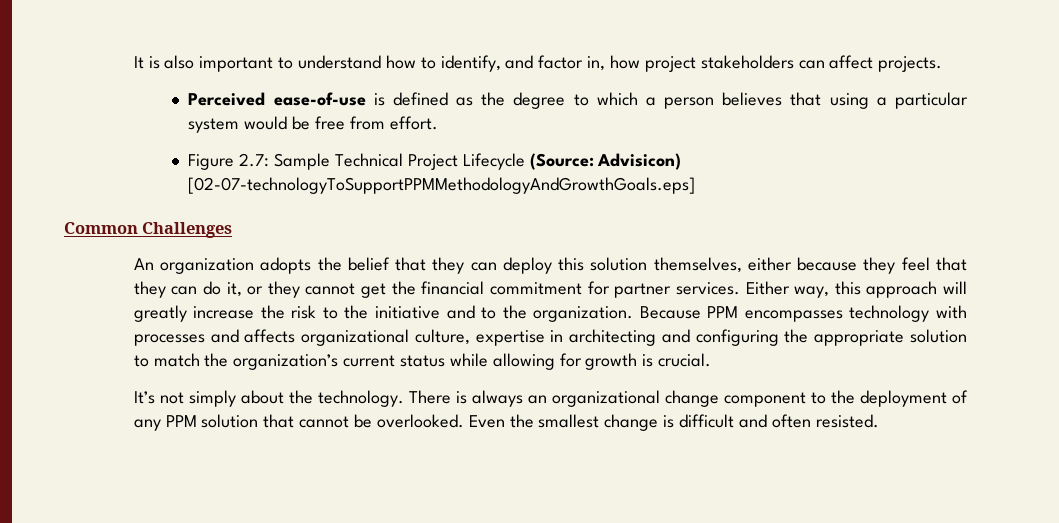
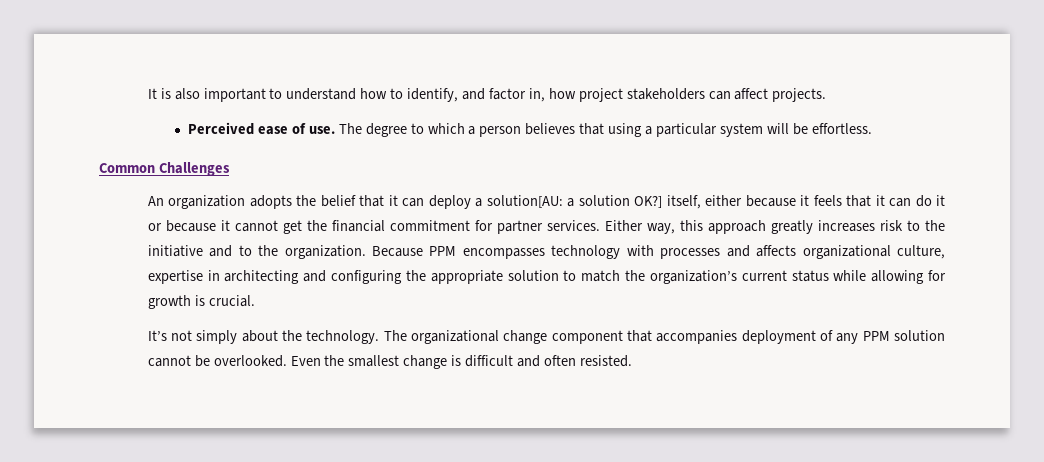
[273,92,506,106] ease-of-use is defined as the -> [258,123,362,135] ease of use. The
[244,116,438,130] [188,153,682,170] [188,177,696,194] would be free from effort. // Figure 2.7: Sample Technical Project Lifecycle (Source: Advisicon) [02-07-technologyToSupportPPMMethodologyAndGrowthGoals.eps] -> [766,123,872,135] will be effortless.
[432,257,465,274] they -> [388,195,398,206] it
[558,257,968,274] [133,281,300,298] this solution themselves, either because they feel that they can do it, or they -> [475,195,945,209] [147,220,230,232] a solution[AU: a solution OK?] itself, either because it feels that it can do it or because it
[942,281,967,294] [133,305,285,322] will greatly increase the -> [770,220,875,234] greatly increases
[408,390,547,407] There is always an -> [383,330,407,341] The
[810,390,855,404] to the -> [627,330,738,344] that accompanies
[263,414,295,428] that -> (945, 335) none

